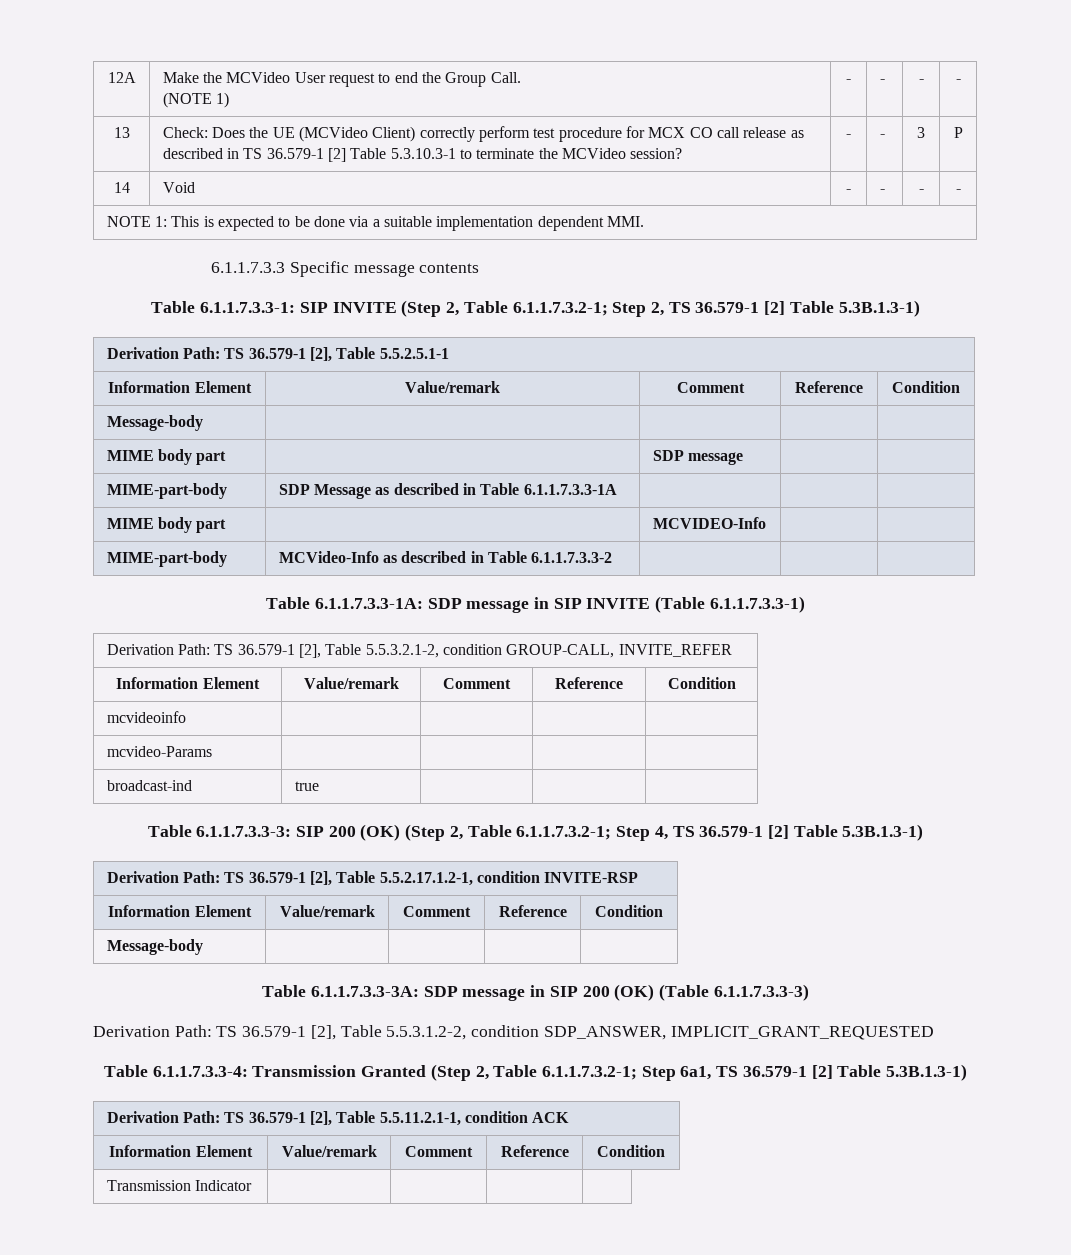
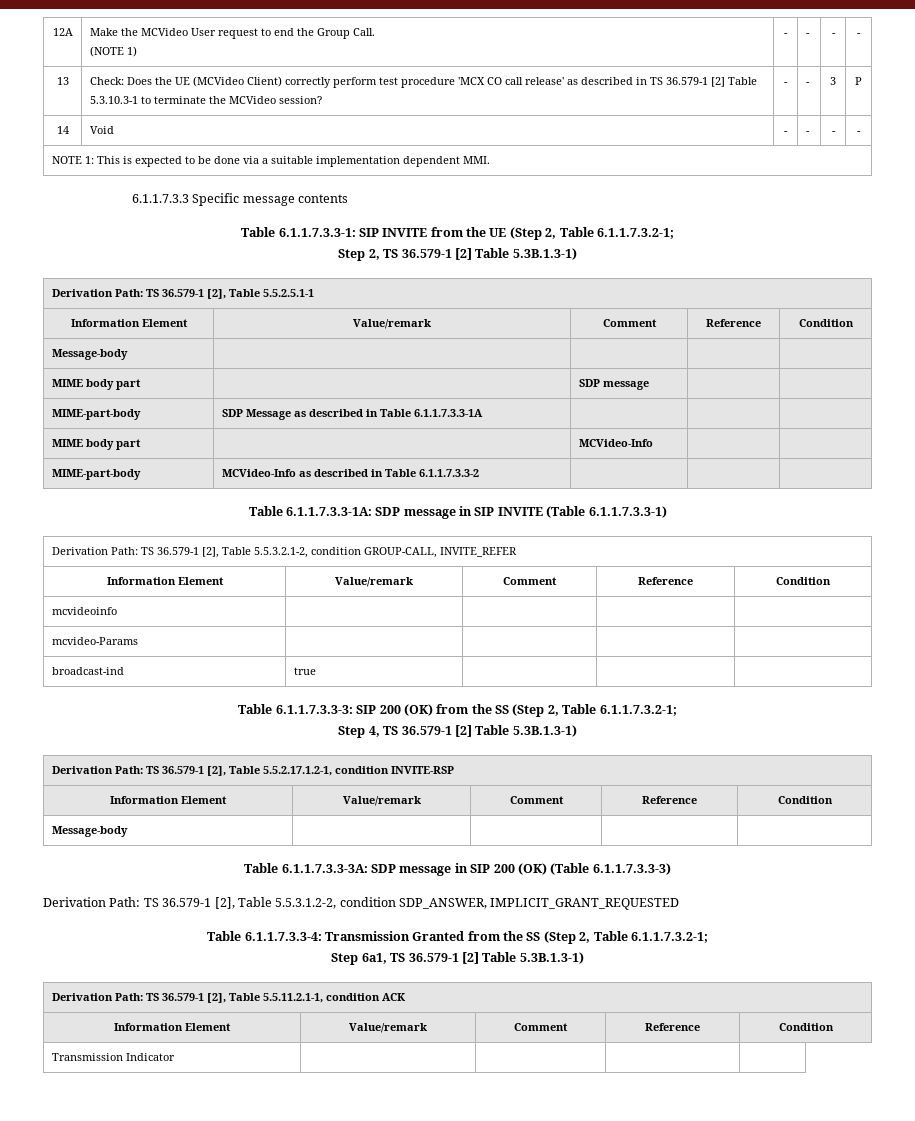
[625,126,686,138] for MCX -> [457,77,485,85] 'MCX
[743,127,787,138] release -> [524,77,564,85] release'
[401,300,608,317] (Step 2, Table 6.1.1.7.3.2-1; -> [430,227,674,240] from the UE (Step 2, Table 6.1.1.7.3.2-1; //
[652,517,766,529] MCVIDEO-Info -> [578,439,653,447] MCVideo-Info
[405,824,612,841] (Step 2, Table 6.1.1.7.3.2-1; -> [436,704,677,717] from the SS (Step 2, Table 6.1.1.7.3.2-1; //
[430,1064,638,1081] (Step 2, Table 6.1.1.7.3.2-1; -> [467,931,708,944] from the SS (Step 2, Table 6.1.1.7.3.2-1; //

